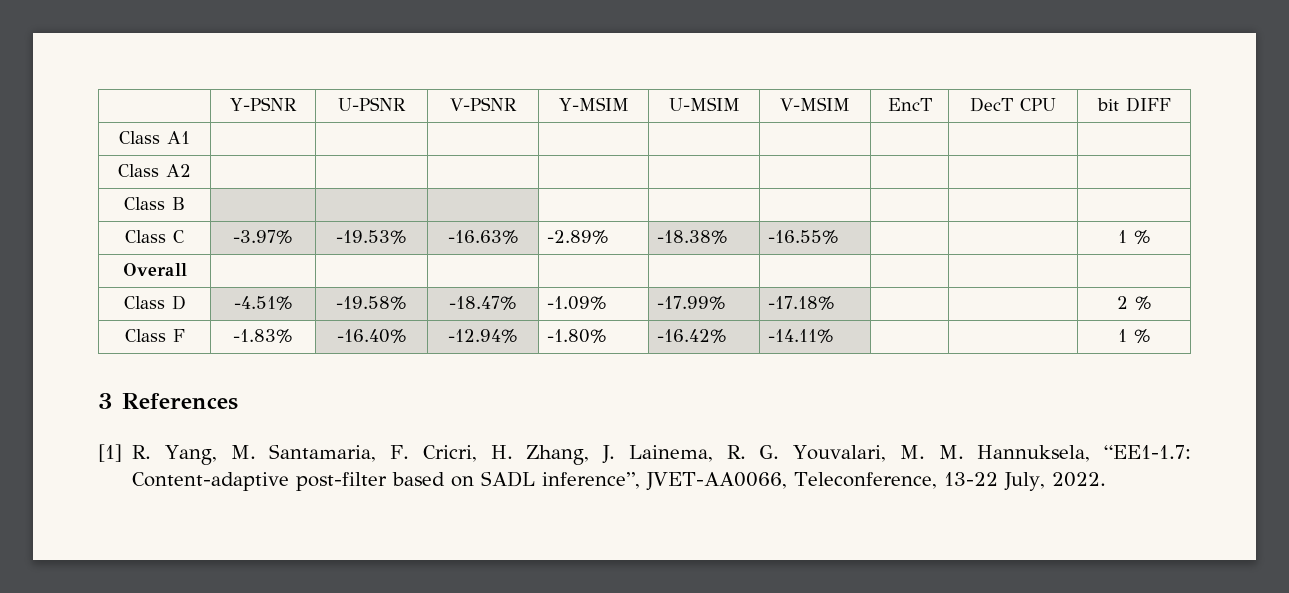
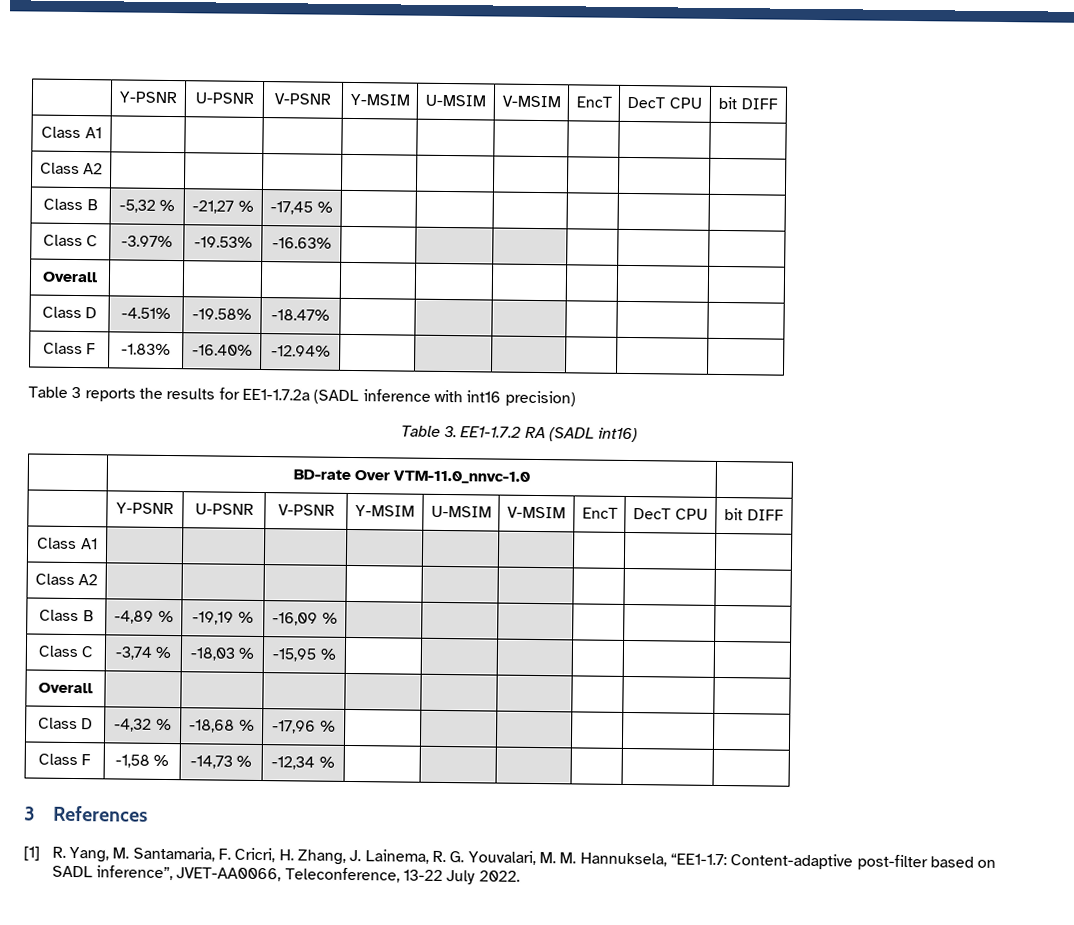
(185, 203) | | -> [118,199,176,213] [192,200,254,214] [270,201,333,215] -5,32 % | -21,27 % | -17,45 %
[547,230,610,244] [657,230,729,244] [768,230,840,244] [1117,230,1151,244] -2.89% | -18.38% | -16.55% | | | 1 % -> (332, 243) | | | | |
[547,296,608,310] [657,296,727,310] [768,296,836,310] [1116,296,1152,310] -1.09% | -17.99% | -17.18% | | | 2 % -> (330, 315) | | | | |
[547,329,608,343] [657,329,728,343] [768,329,835,343] [1117,329,1151,343] -1.80% | -16.42% | -14.11% | | | 1 % -> [28,386,576,407] [400,425,639,443] [292,469,531,484] [116,502,174,515] [194,503,254,515] [277,504,335,516] [355,505,415,517] [430,505,492,518] [507,506,566,519] [581,507,618,519] [633,508,708,520] [724,508,784,521] [37,537,98,550] [34,573,99,586] [39,609,94,622] [114,610,174,624] [192,611,254,625] [272,612,338,626] [37,645,94,658] [114,646,172,660] [189,647,255,661] [272,648,336,662] [38,682,93,694] [37,717,94,730] [114,718,172,732] [189,719,255,733] [272,720,336,734] [37,753,92,766] [114,754,170,768] [189,755,253,769] [271,756,335,770] | | | | | // Table 3 reports the results for EE1-1.7.2a (SADL inference with int16 precision) // Table 3. EE1-1.7.2 RA (SADL int16) // | BD-rate Over VTM-11.0_nnvc-1.0 | // | Y-PSNR | U-PSNR | V-PSNR | Y-MSIM | U-MSIM | V-MSIM | EncT | DecT CPU | bit DIFF // Class A1 | | | | | | | | | // Class A2 | | | | | | | | | // Class B | -4,89 % | -19,19 % | -16,09 % | | | | | | // Class C | -3,74 % | -18,03 % | -15,95 % | | | | | | // Overall | | | | | | | | | // Class D | -4,32 % | -18,68 % | -17,96 % | | | | | | // Class F | -1,58 % | -14,73 % | -12,34 % | | | | | |
[1004,472,1046,491] July, -> [446,870,476,885] July

